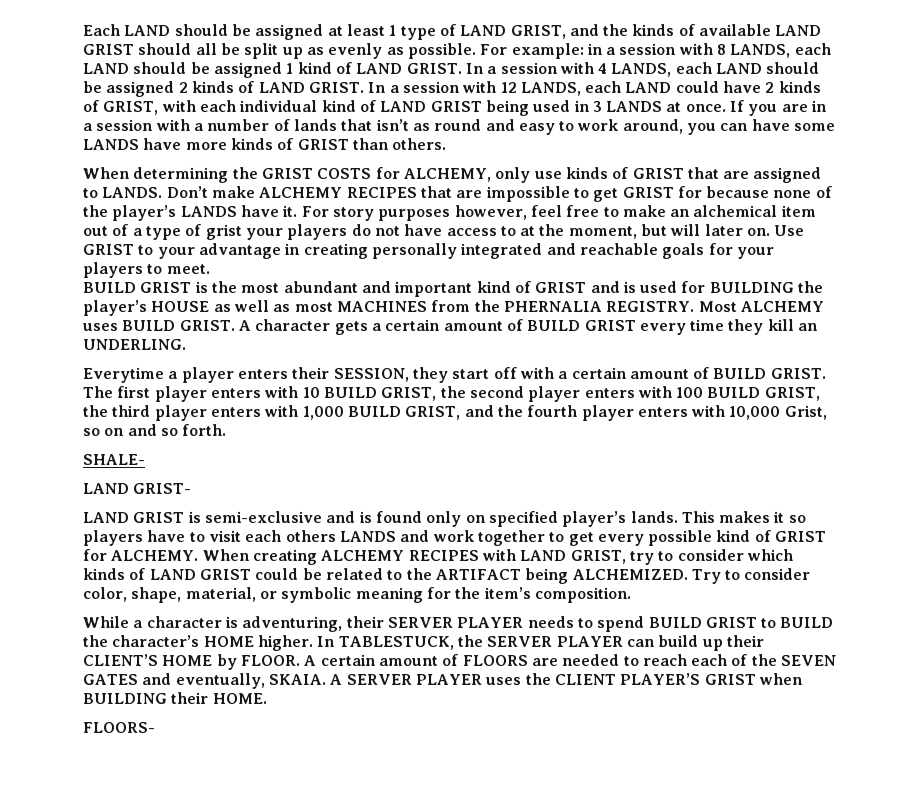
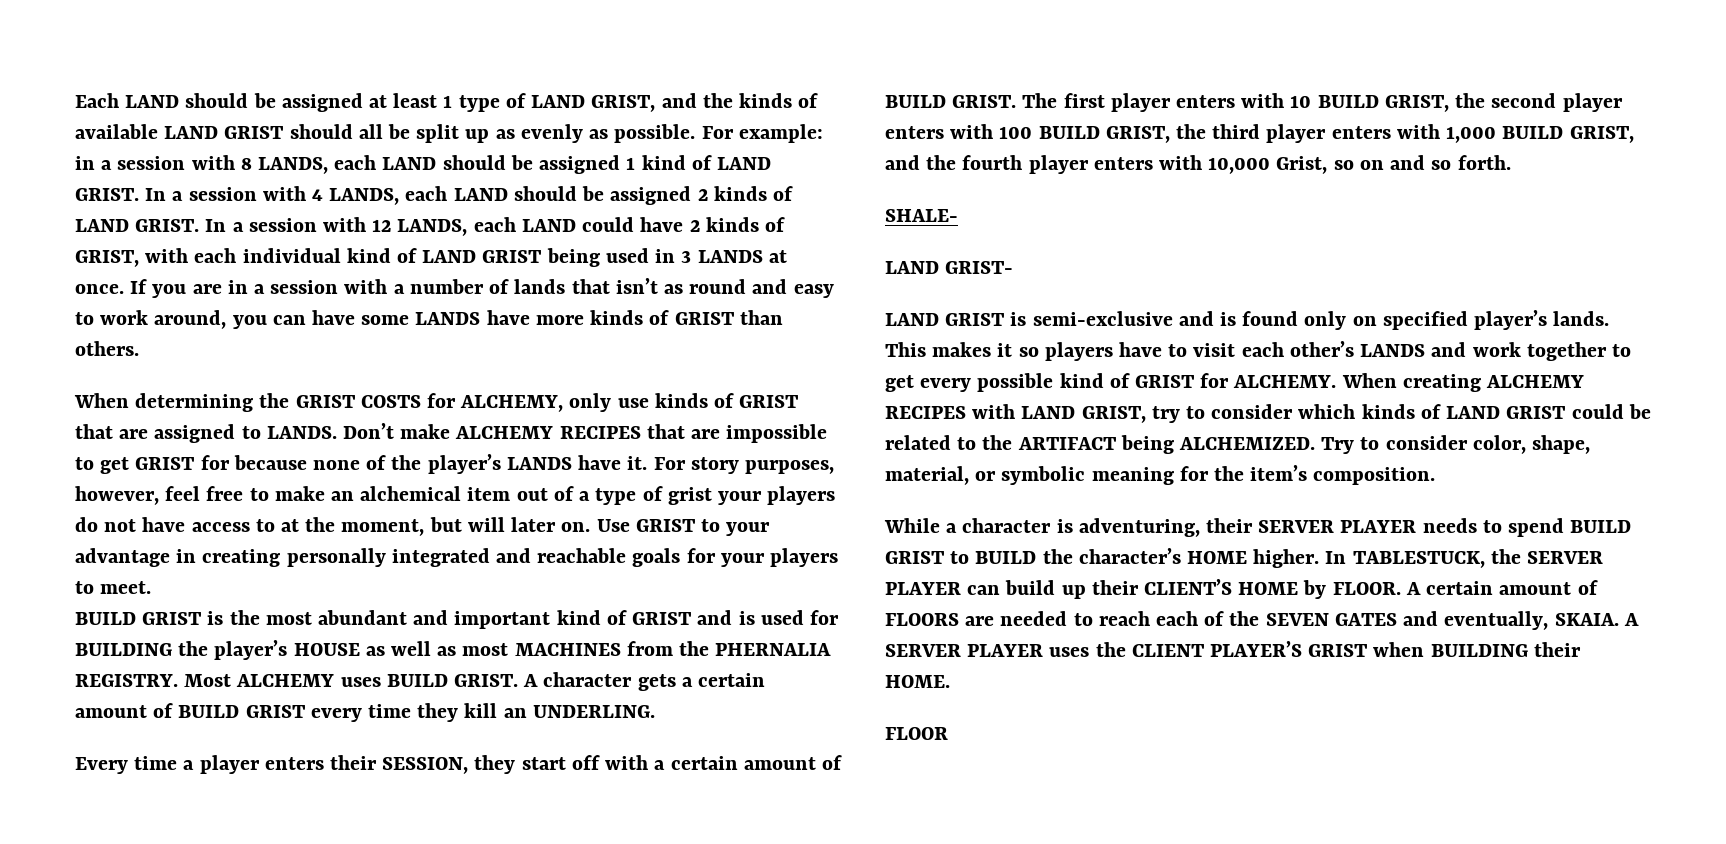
[378,209,451,221] purposes -> [744,460,834,474] purposes,
[83,367,164,383] Everytime -> [75,756,178,774] Every time
[285,530,336,542] others -> [1289,341,1354,357] other’s
[83,722,155,733] FLOORS- -> [885,727,948,740] FLOOR

